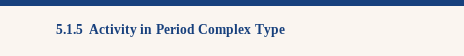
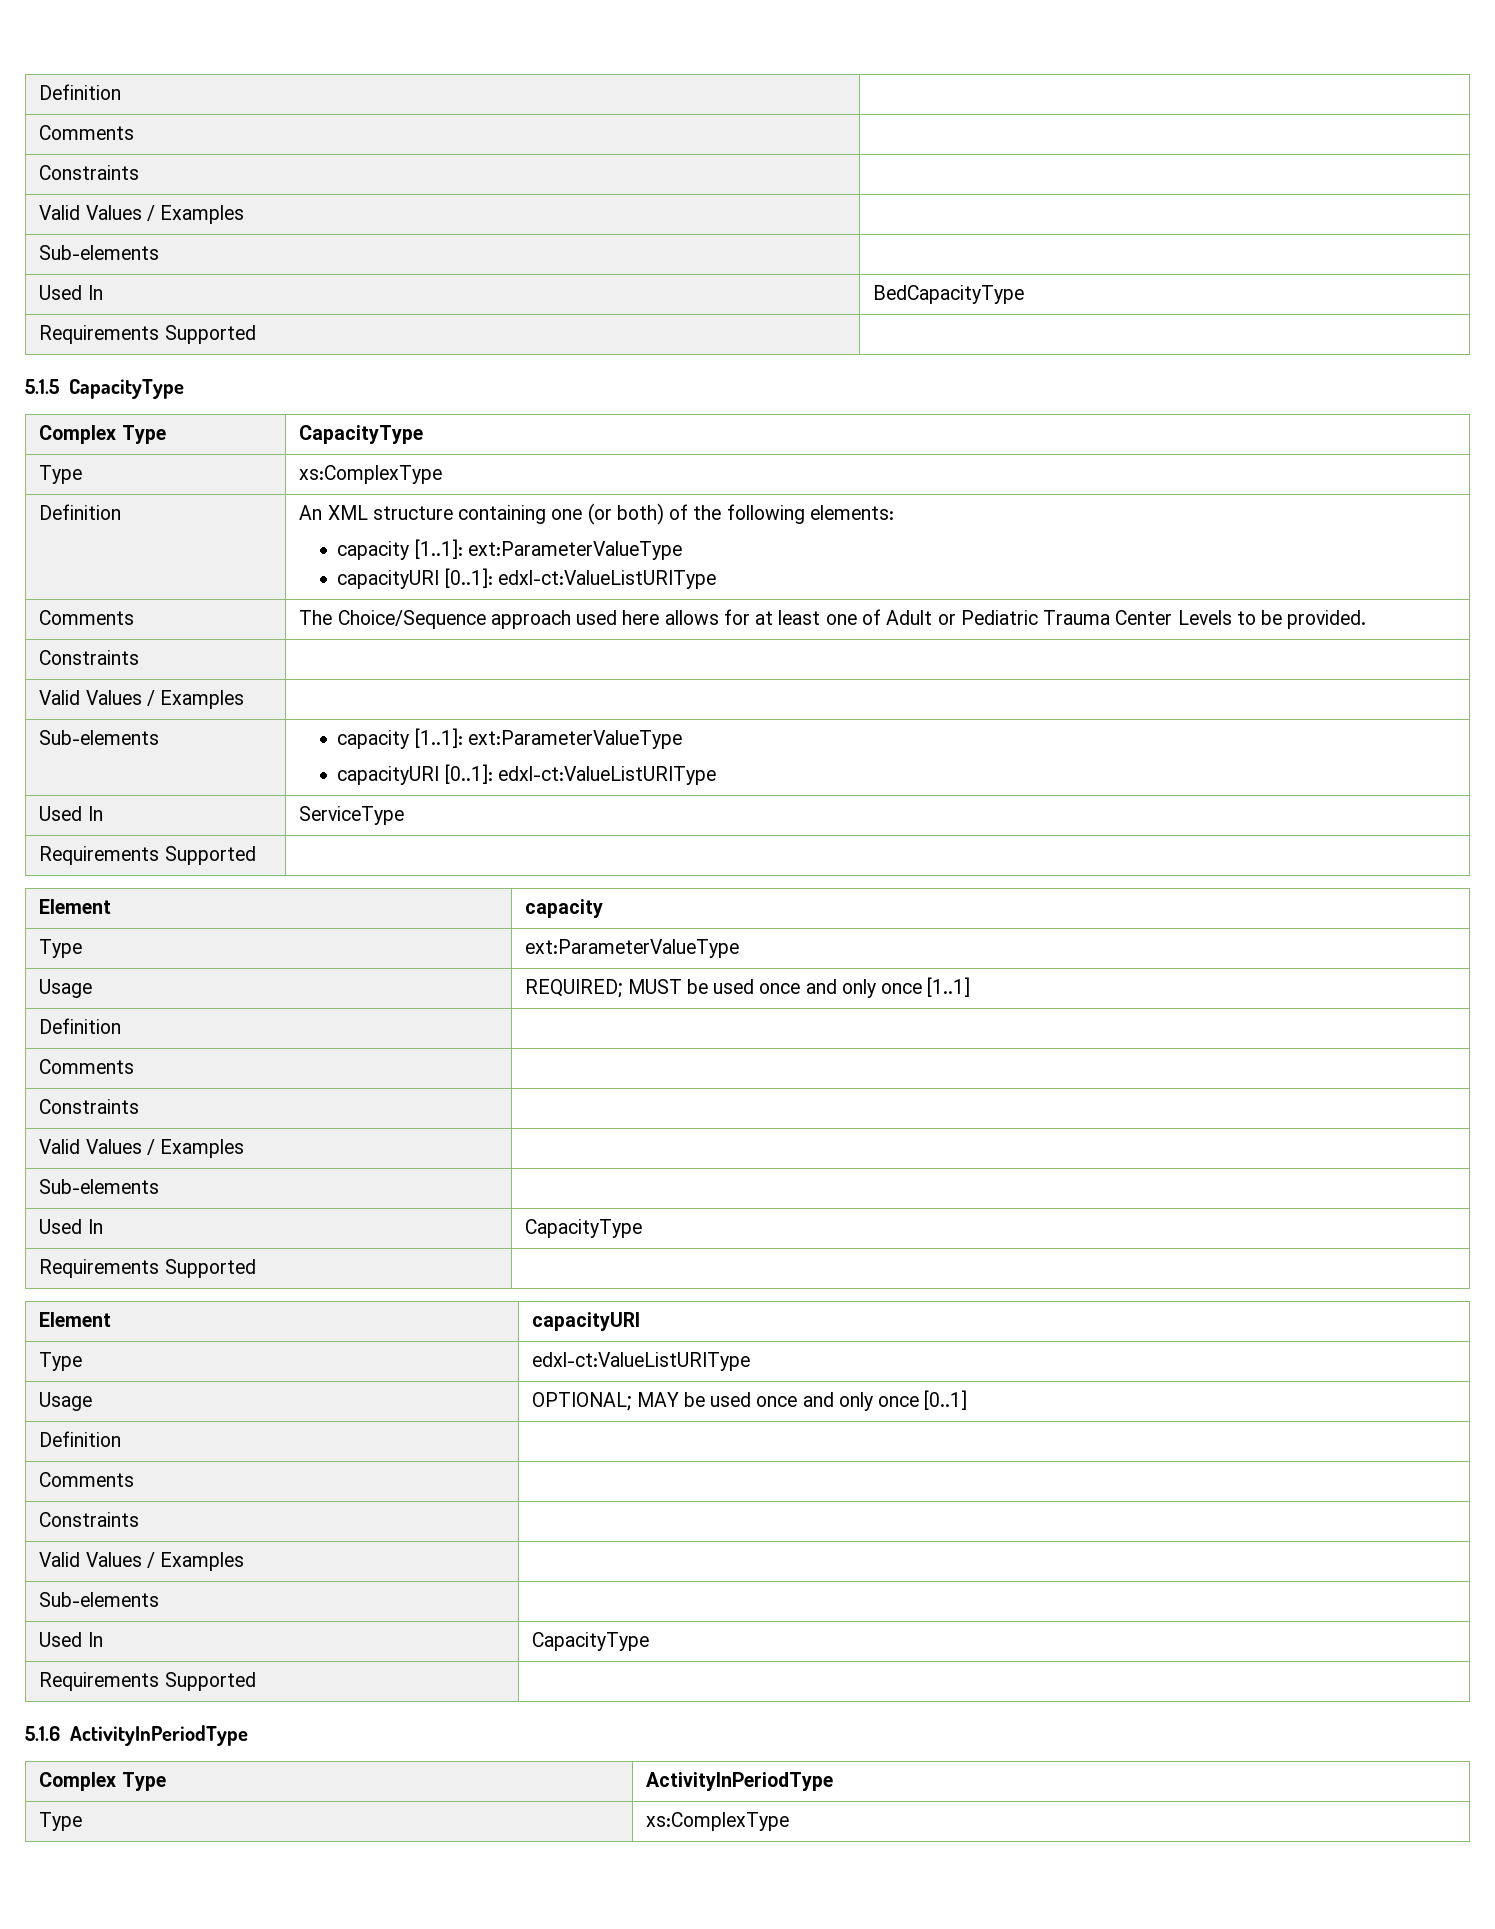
[56,24,286,37] 5.1.5 Activity in Period Complex Type -> [39,84,122,100] [39,125,135,140] [39,165,140,180] [39,205,245,224] [39,245,160,260] [39,285,103,300] [873,285,1025,304] [39,325,256,344] [25,379,184,399] [39,425,166,444] [299,425,424,444] [39,465,83,484] [299,465,443,484] [39,504,122,520] [299,503,894,525] [337,539,682,560] [337,568,716,589] [39,610,135,625] [299,609,1367,629] [39,650,140,665] [39,690,245,709] [39,730,160,745] [337,728,682,749] [337,764,716,785] [39,806,103,821] [299,806,405,825] [39,846,256,865] [39,899,112,914] [525,899,604,918] [39,939,83,958] [525,939,740,958] [39,979,93,998] [525,977,971,998] [39,1018,122,1034] [39,1059,135,1074] [39,1099,140,1114] [39,1139,245,1158] [39,1179,160,1194] [39,1219,103,1234] [525,1219,643,1238] [39,1259,256,1278] [39,1312,112,1327] [532,1312,641,1331] [39,1352,83,1371] [532,1352,751,1371] [39,1392,93,1411] [532,1390,968,1411] [39,1431,122,1447] [39,1472,135,1487] [39,1512,140,1527] [39,1552,245,1571] [39,1592,160,1607] [39,1632,103,1647] [532,1632,650,1651] [39,1672,256,1691] [25,1725,248,1746] [39,1772,166,1791] [646,1772,834,1791] [39,1812,83,1831] [646,1812,790,1831] Definition | // Comments | // Constraints | // Valid Values / Examples | // Sub-elements | // Used In | BedCapacityType // Requirements Supported | // 5.1.5 CapacityType // Complex Type | CapacityType // Type | xs:ComplexType // Definition | An XML structure containing one (or both) of the following elements: // capacity [1..1]: ext:ParameterValueType // capacityURI [0..1]: edxl-ct:ValueListURIType // Comments | The Choice/Sequence approach used here allows for at least one of Adult or Pediatric Trauma Center Levels to be provided. // Constraints | // Valid Values / Examples | // Sub-elements | capacity [1..1]: ext:ParameterValueType // capacityURI [0..1]: edxl-ct:ValueListURIType // Used In | ServiceType // Requirements Supported | // Element | capacity // Type | ext:ParameterValueType // Usage | REQUIRED; MUST be used once and only once [1..1] // Definition | // Comments | // Constraints | // Valid Values / Examples | // Sub-elements | // Used In | CapacityType // Requirements Supported | // Element | capacityURI // Type | edxl-ct:ValueListURIType // Usage | OPTIONAL; MAY be used once and only once [0..1] // Definition | // Comments | // Constraints | // Valid Values / Examples | // Sub-elements | // Used In | CapacityType // Requirements Supported | // 5.1.6 ActivityInPeriodType // Complex Type | ActivityInPeriodType // Type | xs:ComplexType

